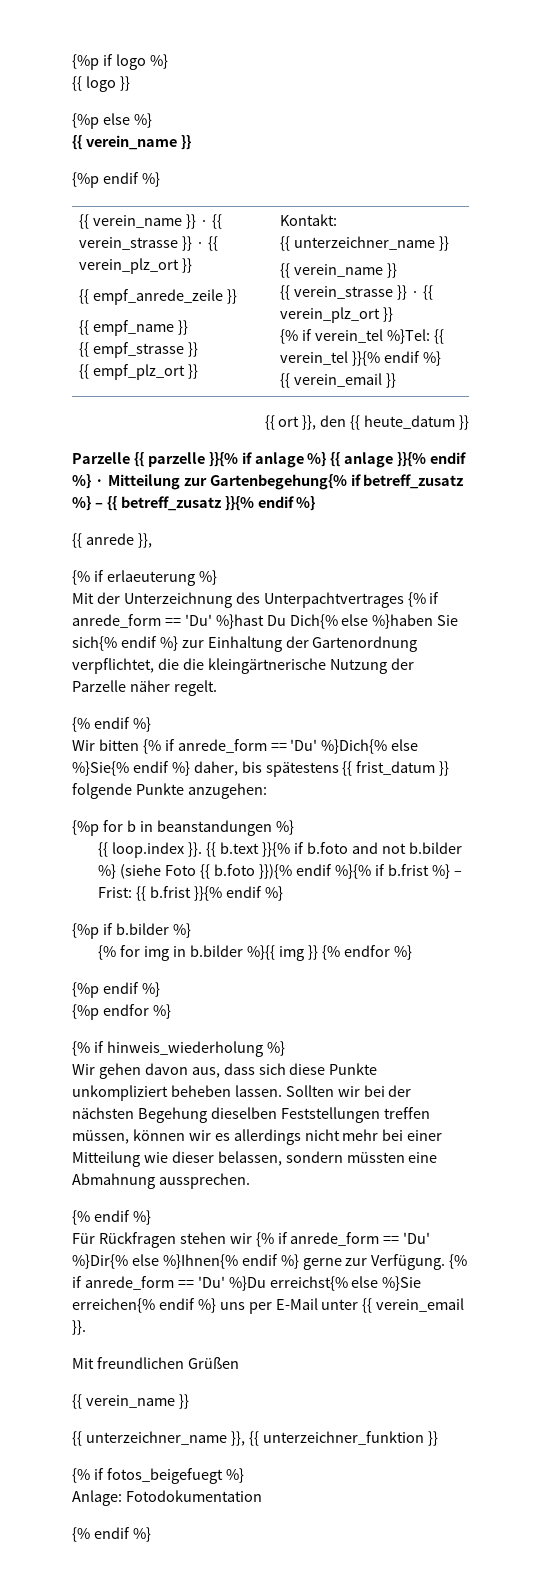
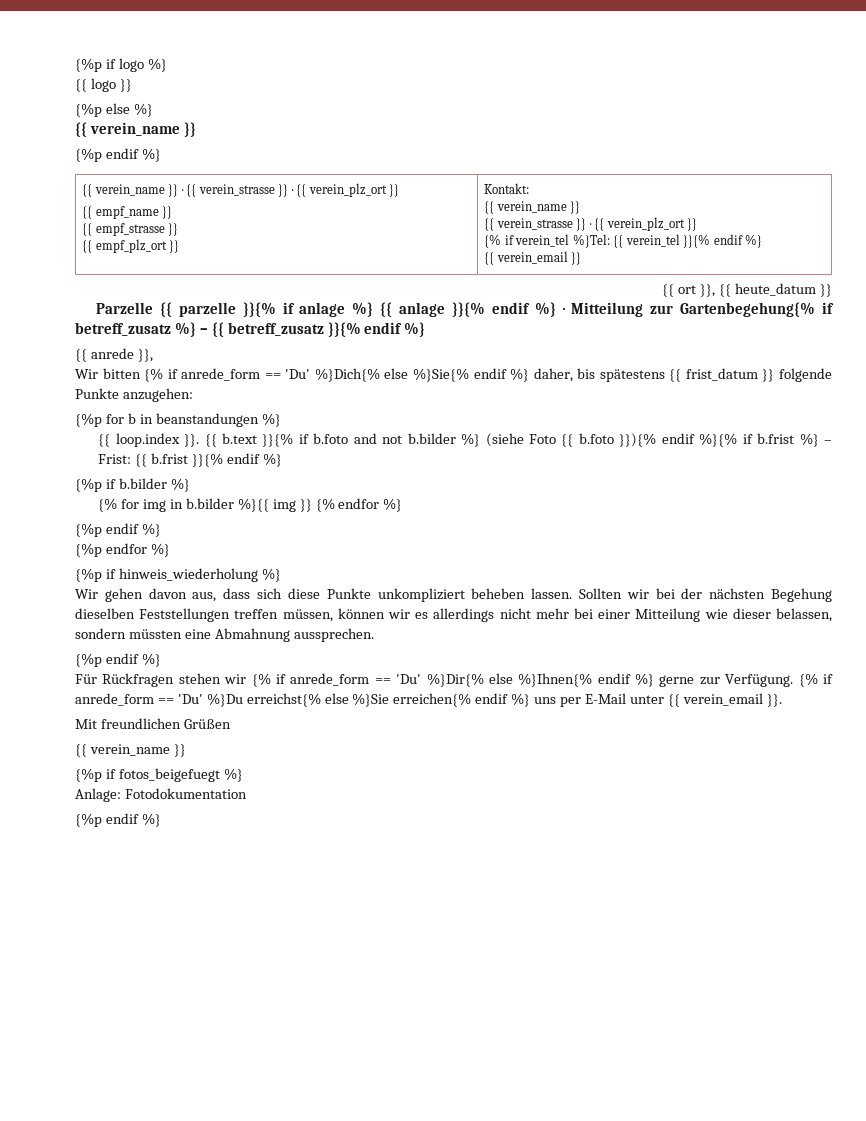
[78,289,237,305] // {{ empf_anrede_zeile }} -> (400, 190) none
[279,236,449,251] // {{ unterzeichner_name }} -> (529, 188) none
[320,415,347,427] den -> (716, 290) none
[72,570,217,586] [72,592,440,608] [72,614,459,629] [72,636,418,652] [72,658,414,674] [72,680,217,696] [72,717,151,732] // {% if erlaeuterung %} // Mit der Unterzeichnung des Unterpachtvertrages {% if anrede_form == 'Du' %}hast Du Dich{% else %}haben Sie sich{% endif %} zur Einhaltung der Gartenordnung verpflichtet, die die kleingärtnerische Nutzung der Parzelle näher regelt. // {% endif %} -> (153, 355) none
[72,1041,90,1056] {% -> [75,568,102,582] {%p
[72,1210,90,1225] {% -> [75,653,102,667] {%p
[72,1431,438,1446] [72,1468,90,1483] {{ unterzeichner_name }}, {{ unterzeichner_funktion }} // {% -> [75,768,102,782] {%p
[72,1527,90,1542] {% -> [75,813,102,827] {%p

